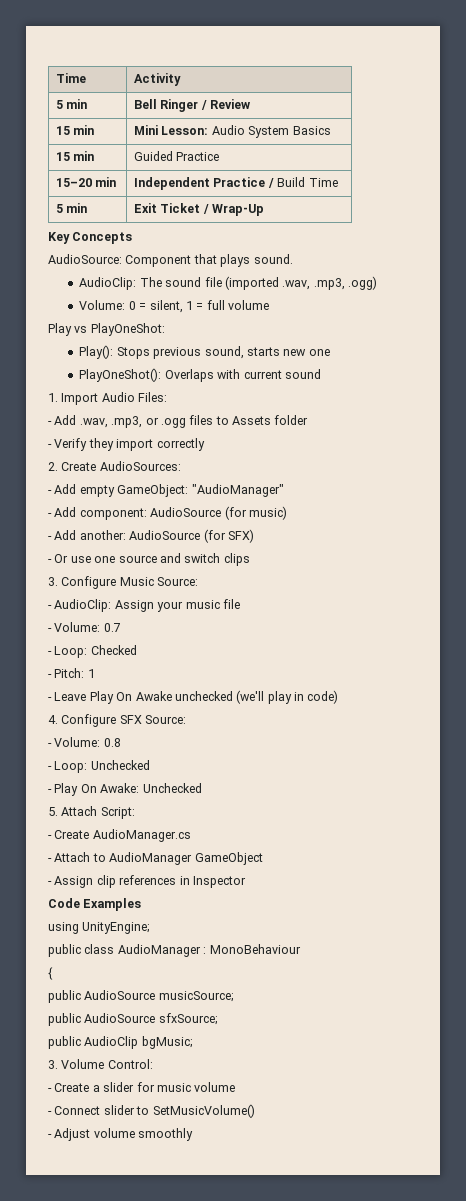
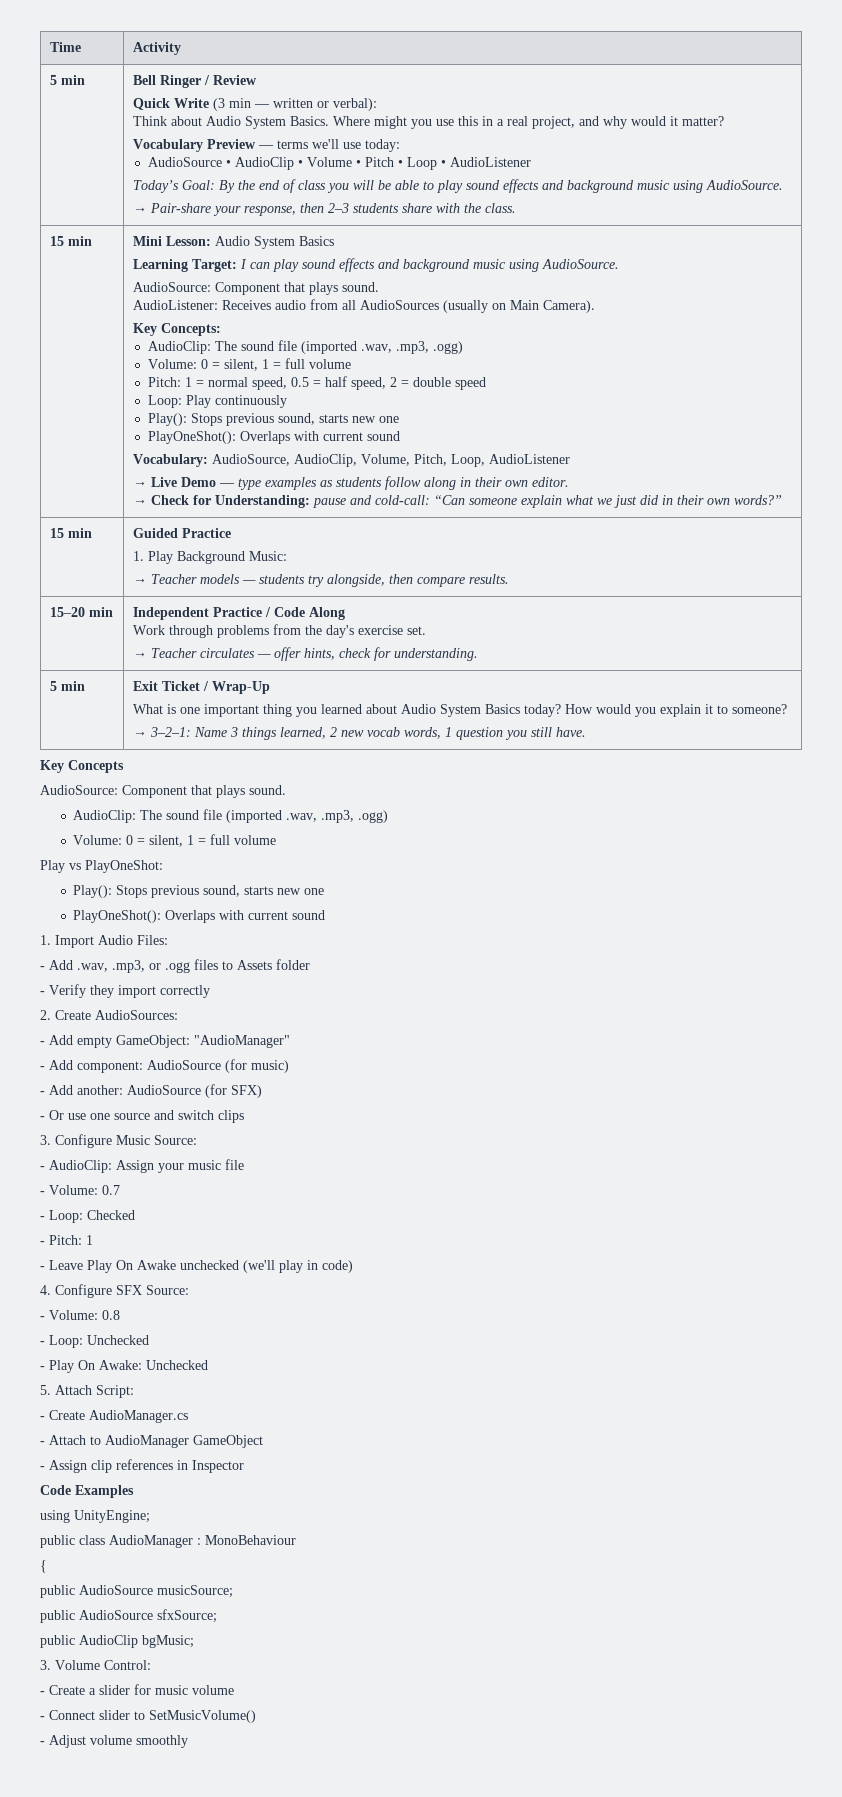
(251, 104) none -> [132,98,377,111] [132,116,724,129] [132,139,400,152] [148,157,532,170] [132,179,783,193] [132,203,516,216] // Quick Write (3 min — written or verbal): // Think about Audio System Basics. Where might you use this in a real project, and why would it matter? // Vocabulary Preview — terms we'll use today: // AudioSource • AudioClip • Volume • Pitch • Loop • AudioListener // Today’s Goal: By the end of class you will be able to play sound effects and background music using AudioSource. // → Pair-share your response, then 2–3 students share with the class.
[56,151,95,161] [134,151,220,161] // 15 min | Guided Practice -> [132,258,619,272] [132,282,379,295] [132,299,595,313] [132,323,221,336] [148,340,464,354] [148,358,352,371] [148,376,487,390] [148,395,288,408] [148,413,400,426] [148,431,401,444] [132,454,570,467] [132,476,569,490] [132,495,782,508] [49,528,92,538] [132,528,231,538] [132,551,287,564] [132,574,509,587] // Learning Target: I can play sound effects and background music using AudioSource. // AudioSource: Component that plays sound. // AudioListener: Receives audio from all AudioSources (usually on Main Camera). // Key Concepts: // AudioClip: The sound file (imported .wav, .mp3, .ogg) // Volume: 0 = silent, 1 = full volume // Pitch: 1 = normal speed, 0.5 = half speed, 2 = double speed // Loop: Play continuously // Play(): Stops previous sound, starts new one // PlayOneShot(): Overlaps with current sound // Vocabulary: AudioSource, AudioClip, Volume, Pitch, Loop, AudioListener // → Live Demo — type examples as students follow along in their own editor. // → Check for Understanding: pause and cold-call: “Can someone explain what we just did in their own words?” // 15 min | Guided Practice // 1. Play Background Music: // → Teacher models — students try alongside, then compare results.
[277,177,338,187] Build Time -> [273,607,345,620] [132,624,426,638] [132,647,478,661] Code Along // Work through problems from the day's exercise set. // → Teacher circulates — offer hints, check for understanding.
(265, 210) none -> [132,704,787,717] [132,727,586,740] // What is one important thing you learned about Audio System Basics today? How would you explain it to someone? // → 3–2–1: Name 3 things learned, 2 new vocab words, 1 question you still have.

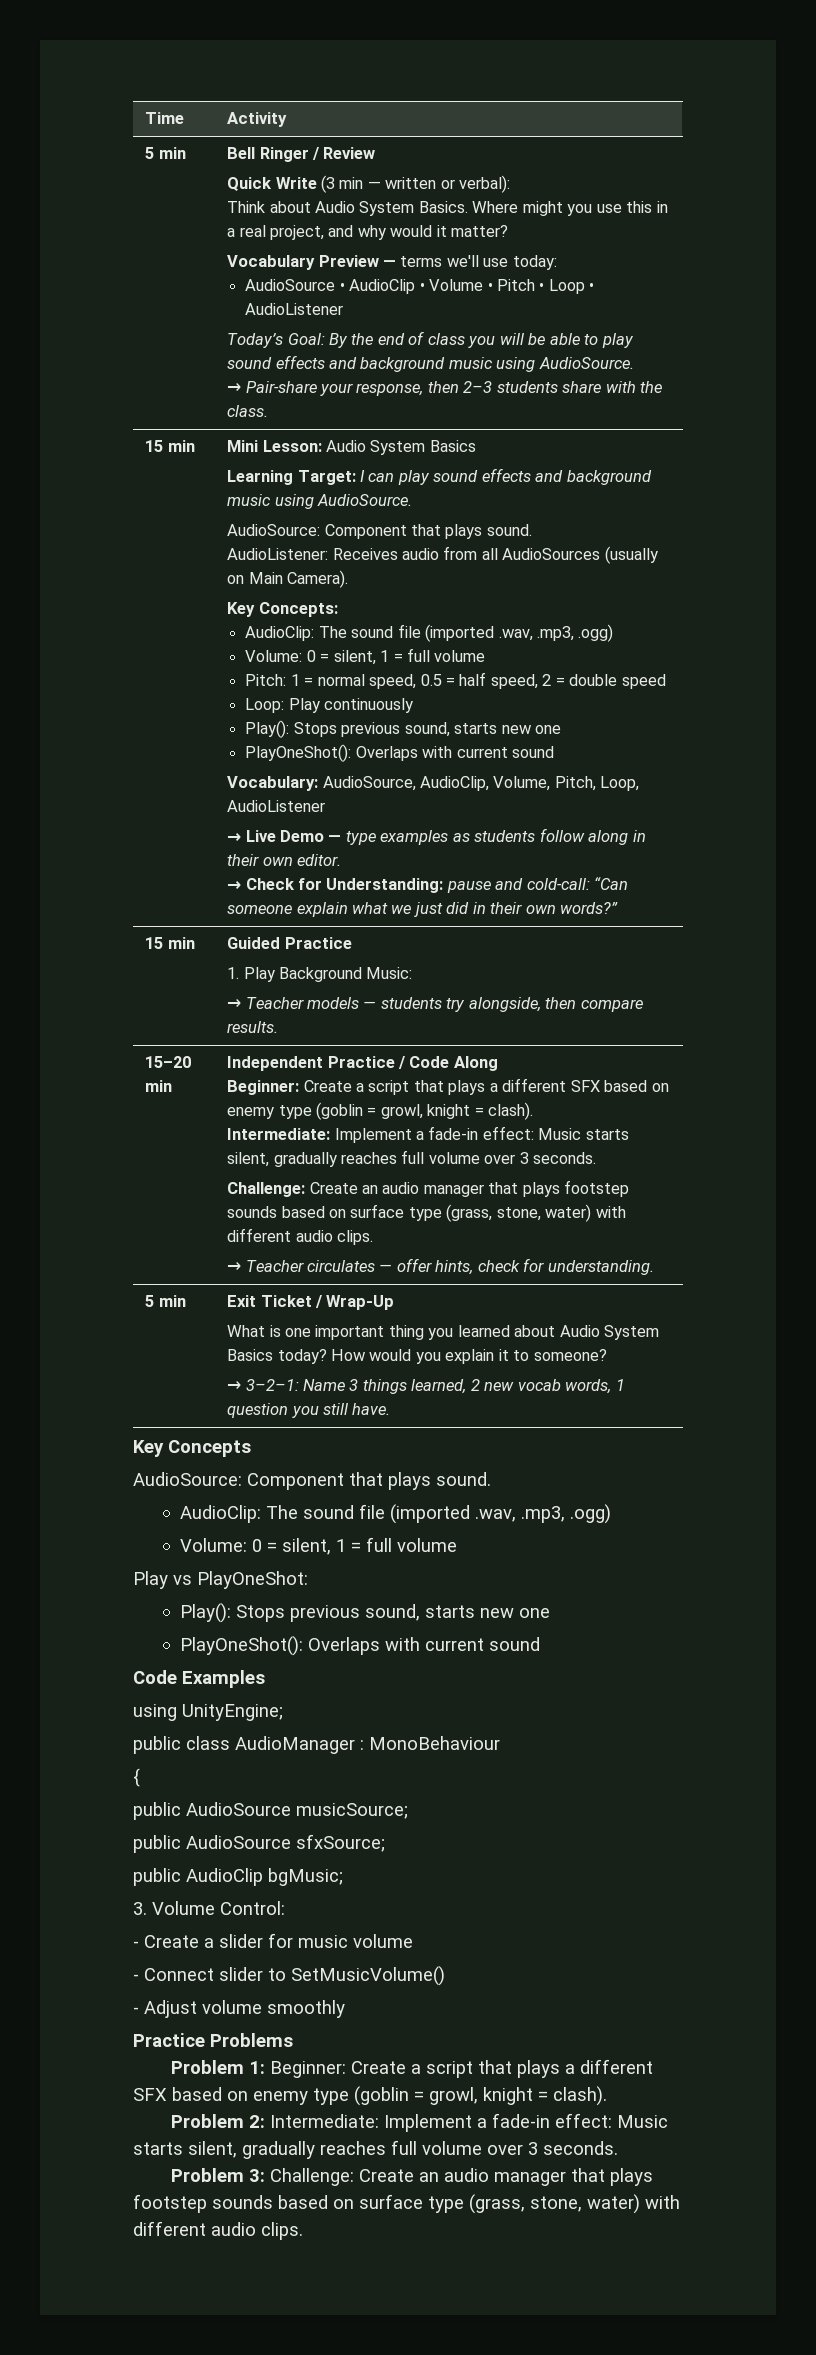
[132,624,426,638] Work through problems from the day's exercise set. -> [227,1078,669,1095] [227,1102,534,1120] [227,1126,629,1143] [227,1150,597,1167] [227,1180,630,1197] [227,1204,626,1222] [227,1228,373,1245] Beginner: Create a script that plays a different SFX based on enemy type (goblin = growl, knight = clash). // Intermediate: Implement a fade-in effect: Music starts silent, gradually reaches full volume over 3 seconds. // Challenge: Create an audio manager that plays footstep sounds based on surface type (grass, stone, water) with different audio clips.
[40,935,168,948] [40,959,310,973] [40,984,210,998] [40,1010,178,1020] [40,1035,290,1048] [40,1059,289,1073] [40,1084,262,1098] [40,1110,244,1123] [40,1134,197,1148] [40,1159,244,1173] [40,1185,120,1195] [40,1210,135,1223] [40,1235,93,1245] [40,1260,353,1273] [40,1284,189,1298] [40,1310,120,1320] [40,1335,149,1348] [40,1360,208,1373] [40,1385,134,1398] [40,1410,188,1423] [40,1435,263,1448] [40,1459,244,1473] // 1. Import Audio Files: // - Add .wav, .mp3, or .ogg files to Assets folder // - Verify they import correctly // 2. Create AudioSources: // - Add empty GameObject: "AudioManager" // - Add component: AudioSource (for music) // - Add another: AudioSource (for SFX) // - Or use one source and switch clips // 3. Configure Music Source: // - AudioClip: Assign your music file // - Volume: 0.7 // - Loop: Checked // - Pitch: 1 // - Leave Play On Awake unchecked (we'll play in code) // 4. Configure SFX Source: // - Volume: 0.8 // - Loop: Unchecked // - Play On Awake: Unchecked // 5. Attach Script: // - Create AudioManager.cs // - Attach to AudioManager GameObject // - Assign clip references in Inspector -> (541, 1644) none
(188, 1741) none -> [133,2033,293,2047] [171,2059,654,2078] [133,2086,607,2106] [171,2113,669,2132] [133,2140,618,2159] [171,2168,654,2186] [133,2194,680,2214] [133,2221,303,2240] // Practice Problems // Problem 1: Beginner: Create a script that plays a different SFX based on enemy type (goblin = growl, knight = clash). // Problem 2: Intermediate: Implement a fade-in effect: Music starts silent, gradually reaches full volume over 3 seconds. // Problem 3: Challenge: Create an audio manager that plays footstep sounds based on surface type (grass, stone, water) with different audio clips.

